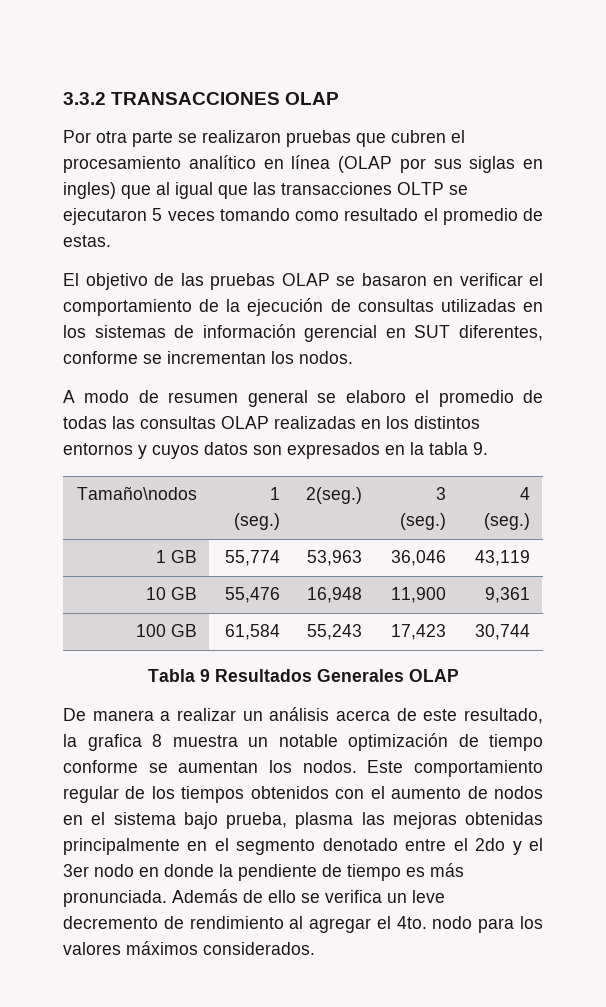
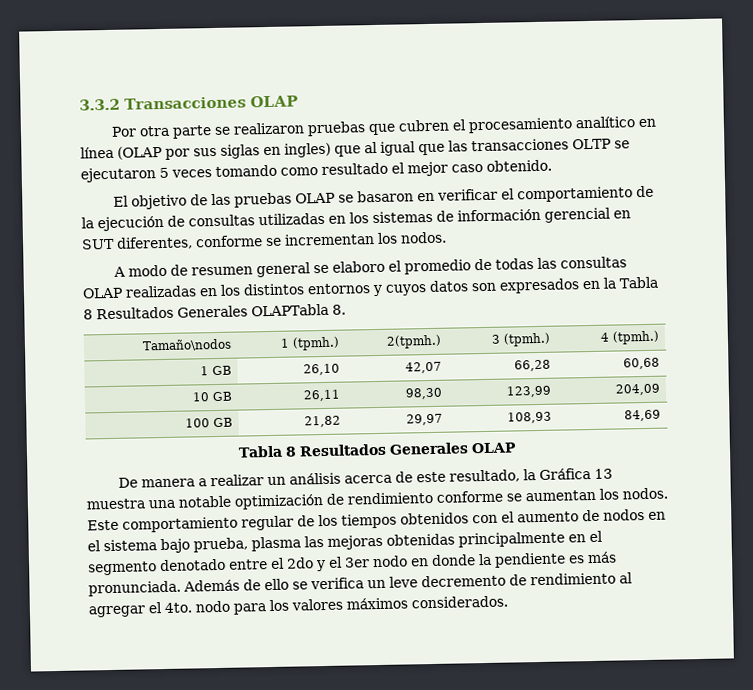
[111,92,281,105] TRANSACCIONES -> [124,96,246,110] Transacciones
[442,208,543,225] [63,235,111,247] promedio de estas. -> [407,159,552,177] mejor caso obtenido.
[429,442,488,455] tabla 9. -> [619,276,658,289] [83,303,346,320] Tabla 8 Resultados Generales OLAPTabla 8.
[234,513,281,530] [306,487,363,504] (seg.) | 2(seg.) -> [292,336,341,351] [386,334,443,349] (tpmh.) | 2(tpmh.)
[400,513,447,530] (seg.) -> [503,332,552,347] (tpmh.)
[484,513,531,530] (seg.) -> [612,330,661,345] (tpmh.)
[225,550,281,566] [307,550,363,566] [391,550,447,566] [475,550,531,566] [146,587,198,600] [225,587,281,603] [307,587,363,603] [391,587,447,603] [485,587,531,603] [136,624,198,637] [225,624,281,640] [307,624,363,640] [391,624,447,640] [475,624,531,640] [147,669,210,682] 55,774 | 53,963 | 36,046 | 43,119 // 10 GB | 55,476 | 16,948 | 11,900 | 9,361 // 100 GB | 61,584 | 55,243 | 17,423 | 30,744 // Tabla 9 -> [303,363,341,376] [405,361,443,374] [514,359,552,372] [623,357,661,370] [192,391,234,402] [303,389,342,402] [405,387,444,400] [506,385,552,398] [615,383,661,396] [185,417,234,428] [304,415,342,428] [406,413,444,426] [507,411,553,424] [624,409,662,422] [237,445,297,458] 26,10 | 42,07 | 66,28 | 60,68 // 10 GB | 26,11 | 98,30 | 123,99 | 204,09 // 100 GB | 21,82 | 29,97 | 108,93 | 84,69 // Tabla 8
[87,734,268,751] grafica 8 muestra un -> [538,468,613,480] [86,498,176,510] Gráfica 13 muestra una
[489,734,543,751] tiempo -> [347,491,433,505] rendimiento
[322,864,401,881] de tiempo -> (566, 560) none

